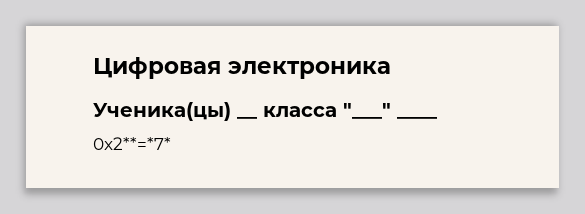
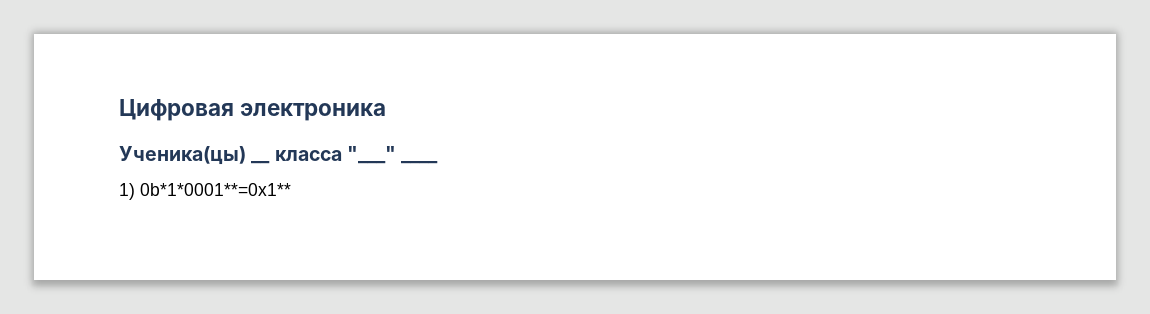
[93,137,171,150] 0x2**=*7* -> [119,183,291,200] 1) 0b*1*0001**=0x1**

